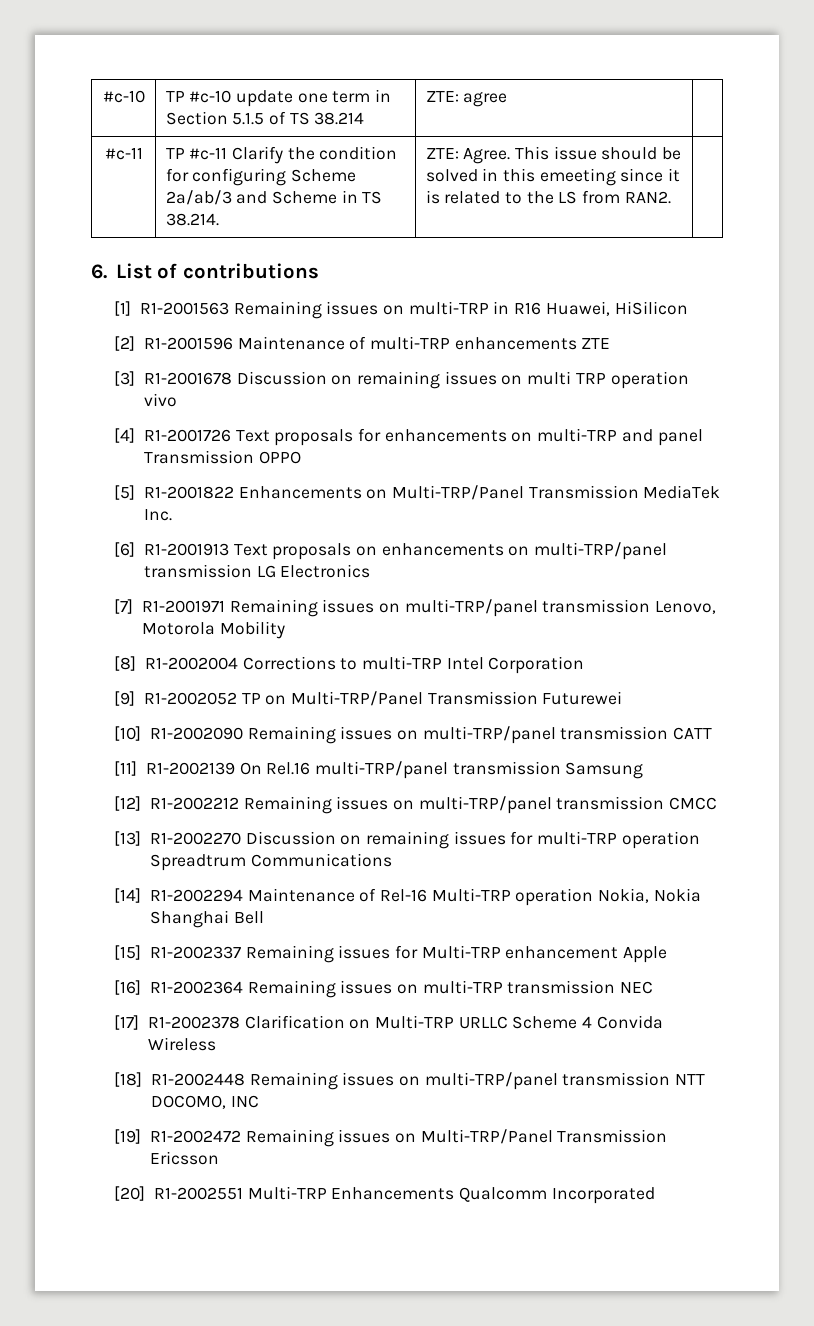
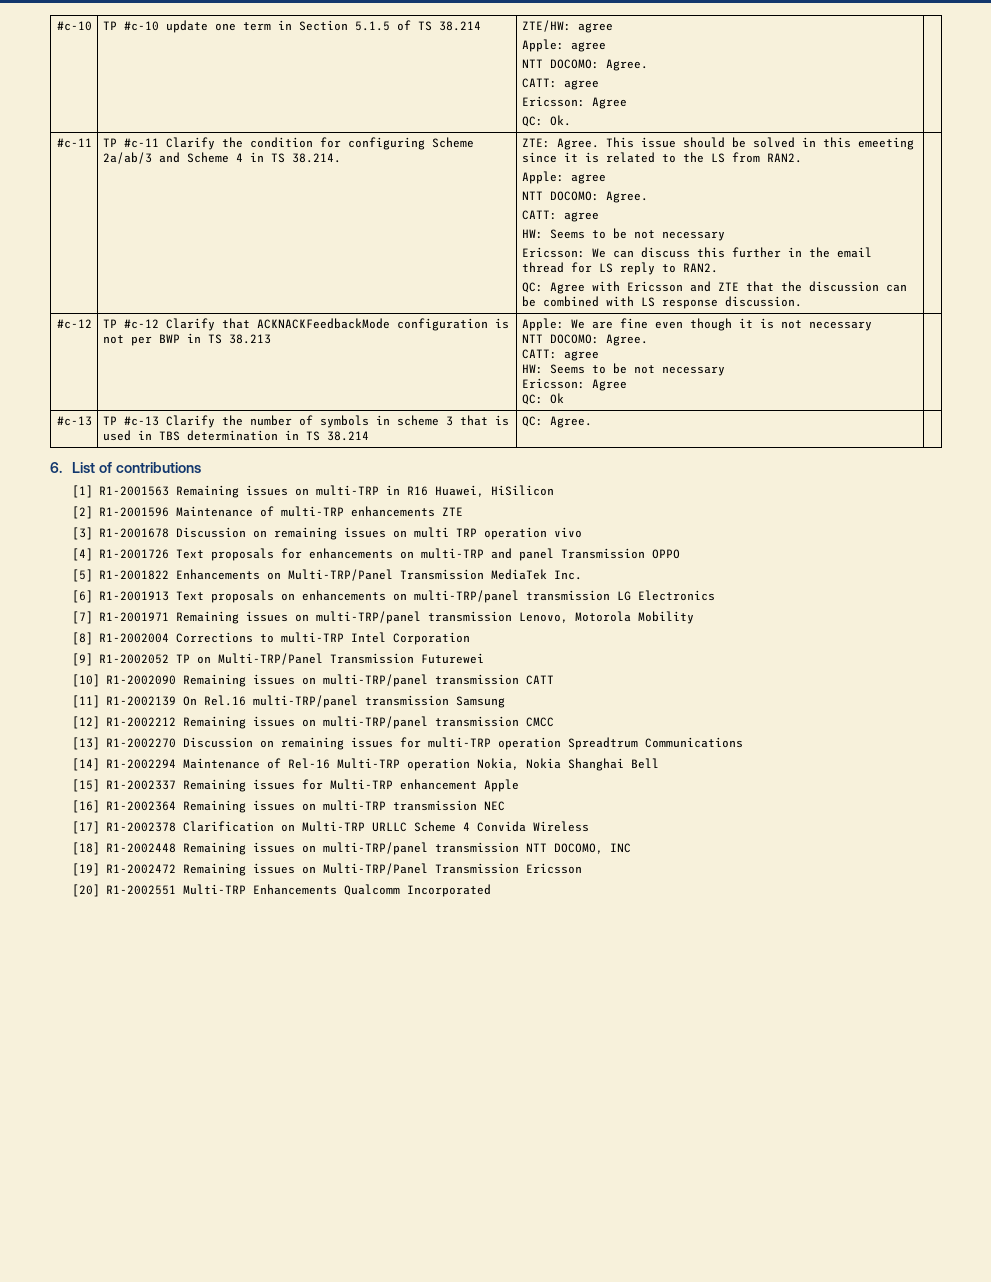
[425,91,508,107] ZTE: agree -> [521,20,613,33] [521,39,606,52] [521,59,648,71] [521,78,599,90] [521,96,627,109] [521,115,571,127] ZTE/HW: agree // Apple: agree // NTT DOCOMO: Agree. // CATT: agree // Ericsson: Agree // QC: Ok.
(338, 197) none -> [235,153,243,162] 4
(671, 197) none -> [521,171,606,184] [521,191,648,203] [521,210,599,222] [521,228,725,241] [521,247,872,258] [521,262,718,275] [521,281,907,294] [521,296,802,309] [56,319,92,329] [102,318,509,331] [102,333,271,346] [521,318,872,331] [521,334,648,346] [521,349,599,361] [521,363,725,376] [521,378,627,391] [521,393,564,405] [56,416,92,426] [102,415,509,428] [102,430,369,441] [521,416,592,428] // Apple: agree // NTT DOCOMO: Agree. // CATT: agree // HW: Seems to be not necessary // Ericsson: We can discuss this further in the email thread for LS reply to RAN2. // QC: Agree with Ericsson and ZTE that the discussion can be combined with LS response discussion. | // #c-12 | TP #c-12 Clarify that ACKNACKFeedbackMode configuration is not per BWP in TS 38.213 | Apple: We are fine even though it is not necessary // NTT DOCOMO: Agree. // CATT: agree // HW: Seems to be not necessary // Ericsson: Agree // QC: Ok | // #c-13 | TP #c-13 Clarify the number of symbols in scheme 3 that is used in TBS determination in TS 38.214 | QC: Agree.

